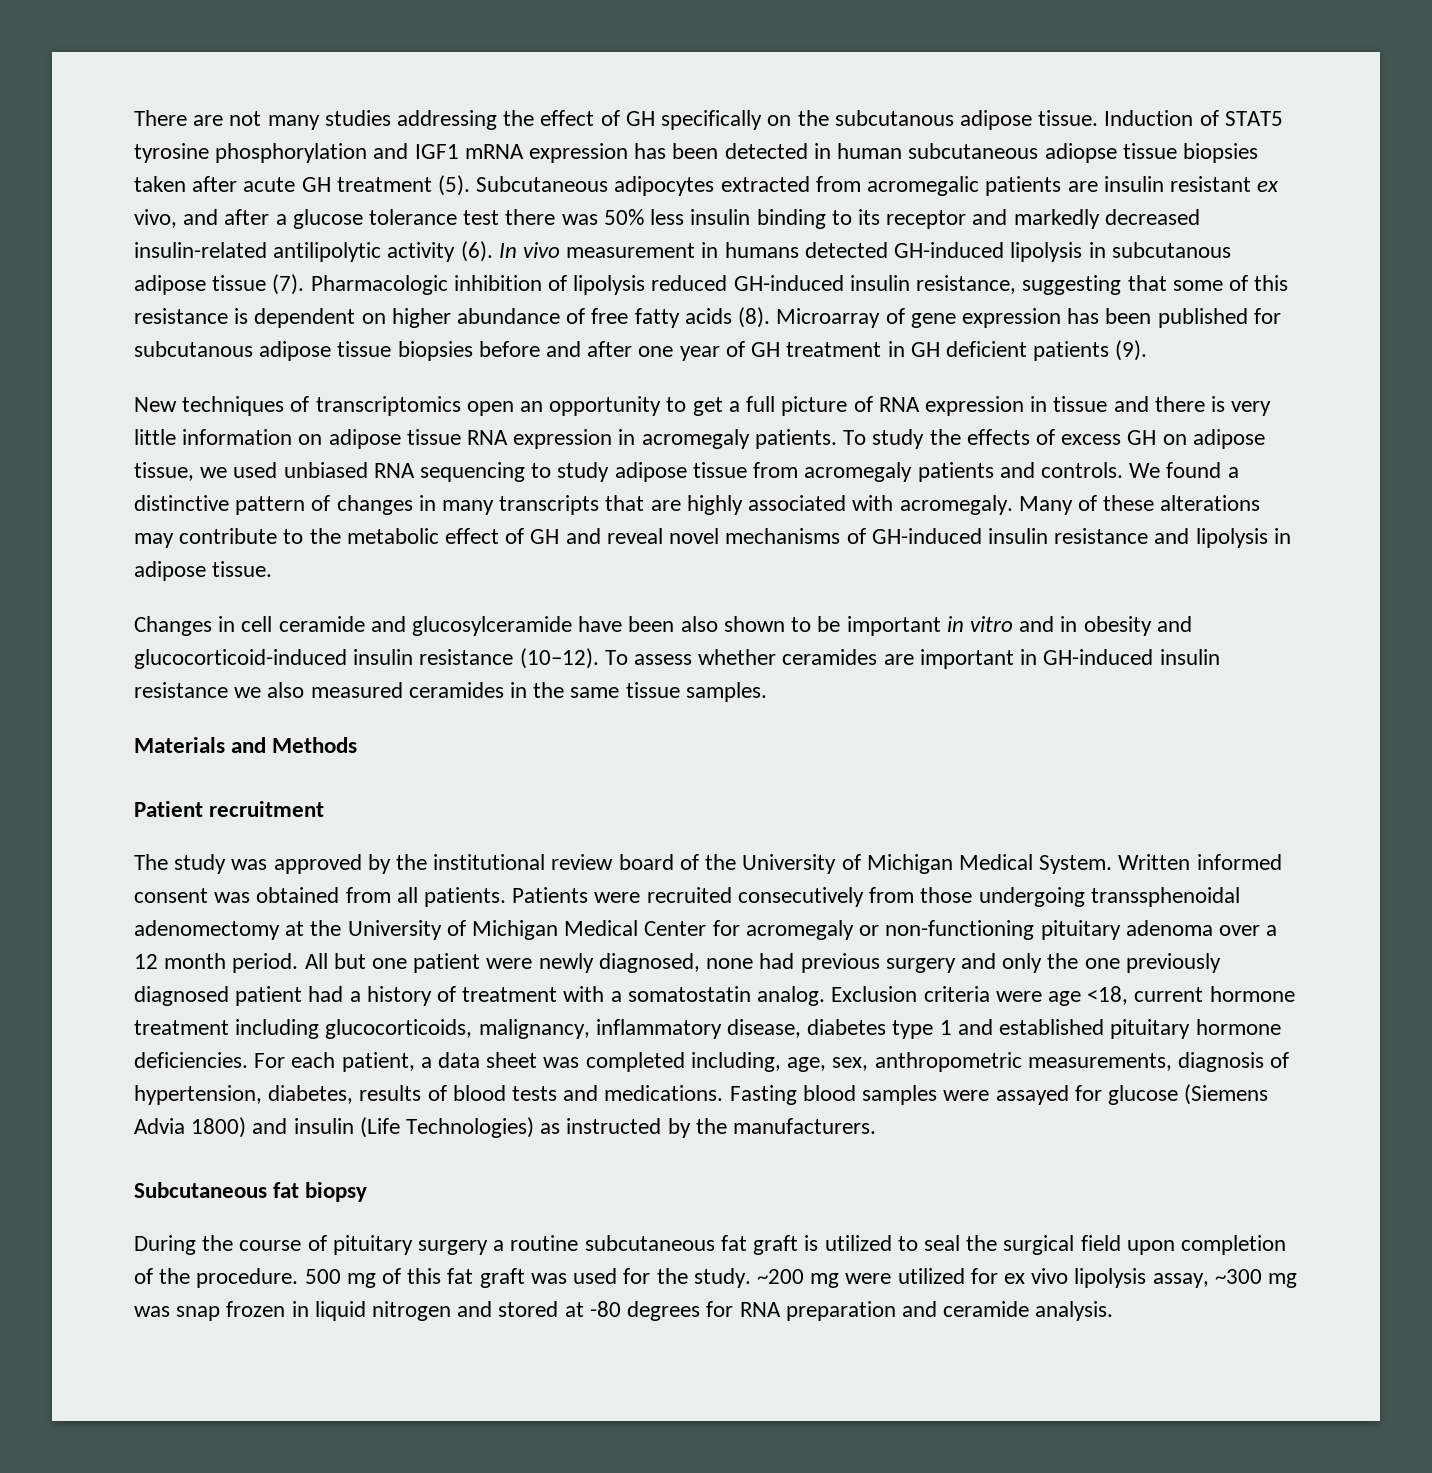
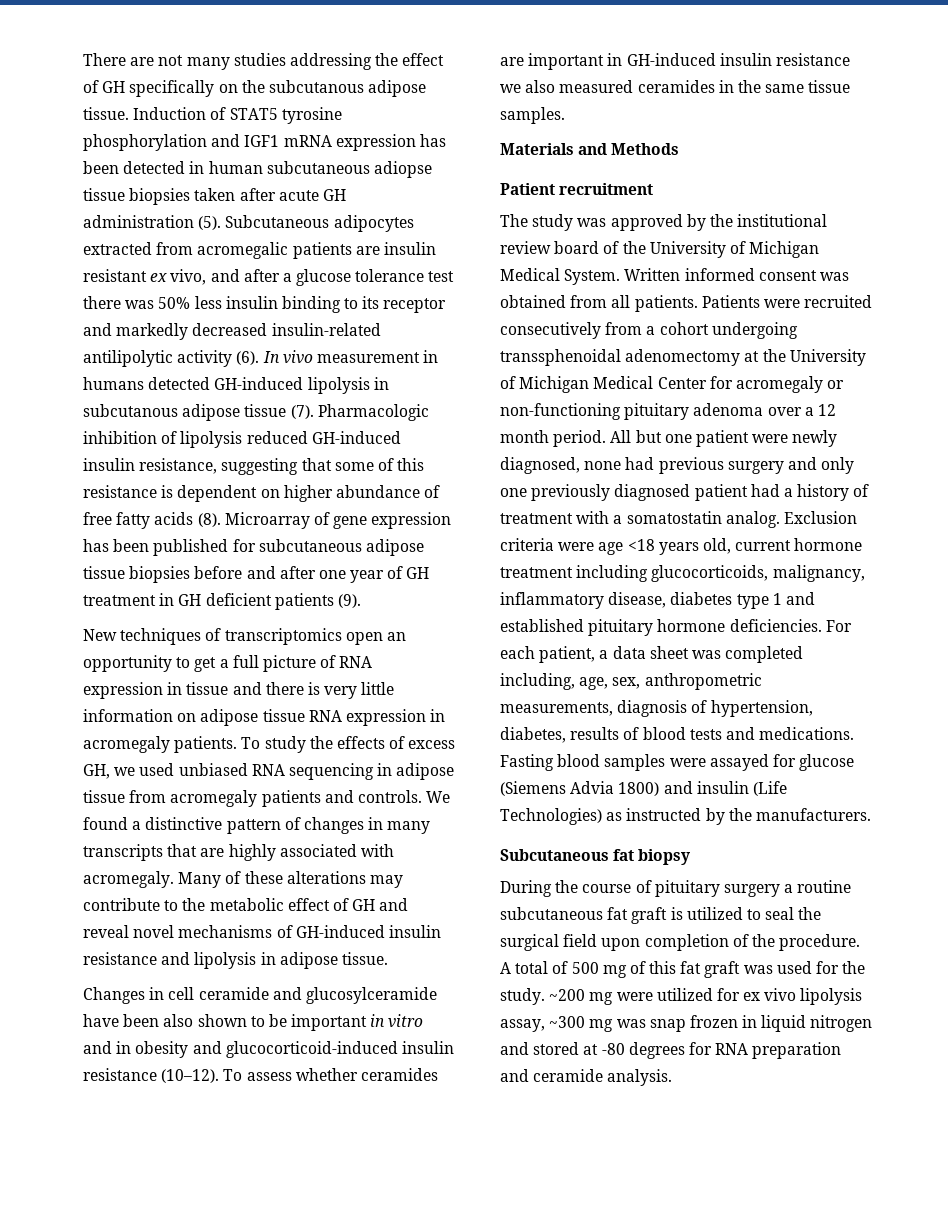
[336,177,432,192] treatment -> [83,215,194,228] administration
[134,341,253,357] subcutanous -> [258,539,362,552] subcutaneous
[1127,429,1265,449] [134,462,194,481] GH on adipose tissue, -> [83,764,110,779] GH,
[531,462,610,482] to study -> [377,763,393,776] in
[920,887,973,903] those -> [646,322,709,335] a cohort
[1047,953,1079,969] the -> (855, 465) none
[1087,986,1129,1005] <18, -> [627,538,731,555] <18 years old,
(299, 1278) none -> [500,961,569,974] A total of

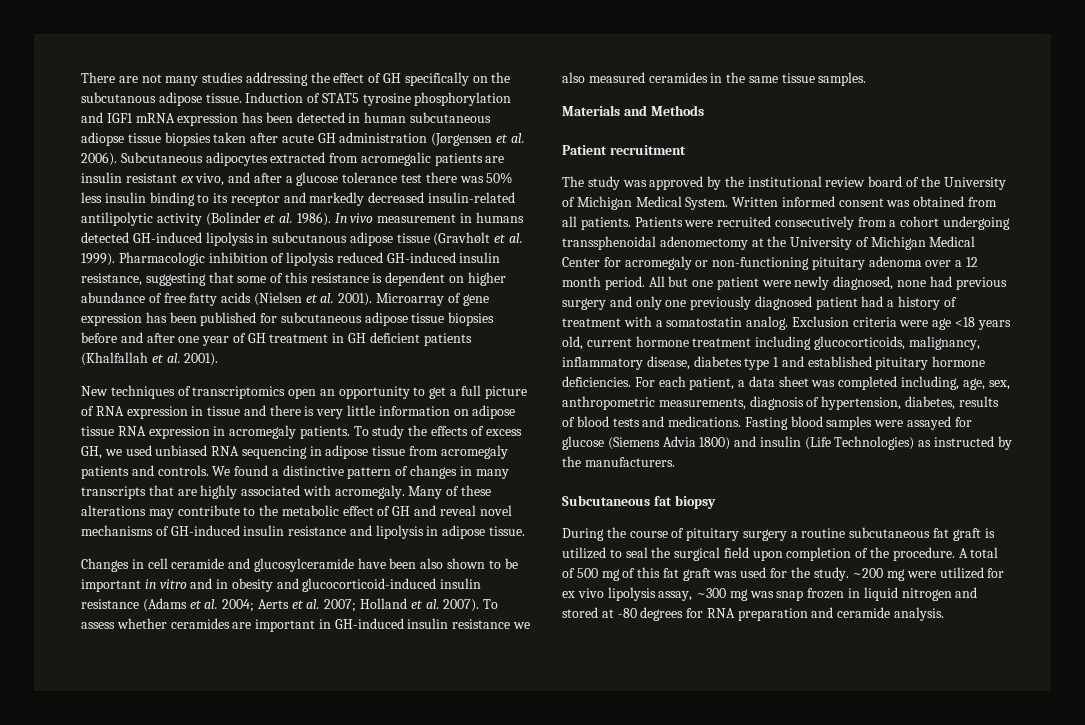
[198,216,222,230] (5). -> [431,133,525,146] [81,152,117,166] (Jørgensen et al. 2006).
[236,351,260,365] (6). -> [205,212,331,226] (Bolinder et al. 1986).
[290,405,314,419] (7). -> [433,232,524,246] [81,253,115,266] (Gravhølt et al. 1999).
[197,513,221,527] (8). -> [253,292,373,306] (Nielsen et al. 2001).
[337,594,361,608] (9). -> [81,352,219,366] (Khalfallah et al. 2001).
[161,1069,220,1083] (10–12). -> [142,598,480,612] (Adams et al. 2004; Aerts et al. 2007; Holland et al. 2007).

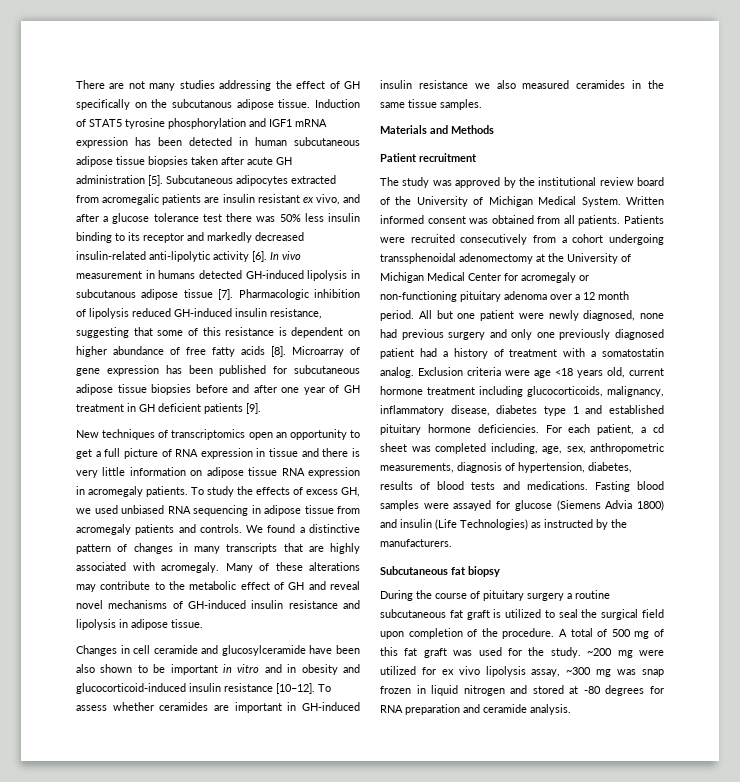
[81,132,124,146] adiopse -> [76,156,113,167] adipose
[431,133,525,146] [81,152,117,166] (Jørgensen et al. 2006). -> [148,175,163,186] [5].
[81,212,331,226] antilipolytic activity (Bolinder et al. 1986). -> [149,251,267,262] anti-lipolytic activity [6].
[433,232,524,246] [81,253,115,266] (Gravhølt et al. 1999). -> [218,289,234,300] [7].
[253,292,373,306] (Nielsen et al. 2001). -> [271,346,286,357] [8].
[81,352,219,366] (Khalfallah et al. 2001). -> [246,403,261,414] [9].
[142,598,480,612] (Adams et al. 2004; Aerts et al. 2007; Holland et al. 2007). -> [276,683,315,694] [10–12].
[748,376,775,387] data -> [653,424,664,433] cd

